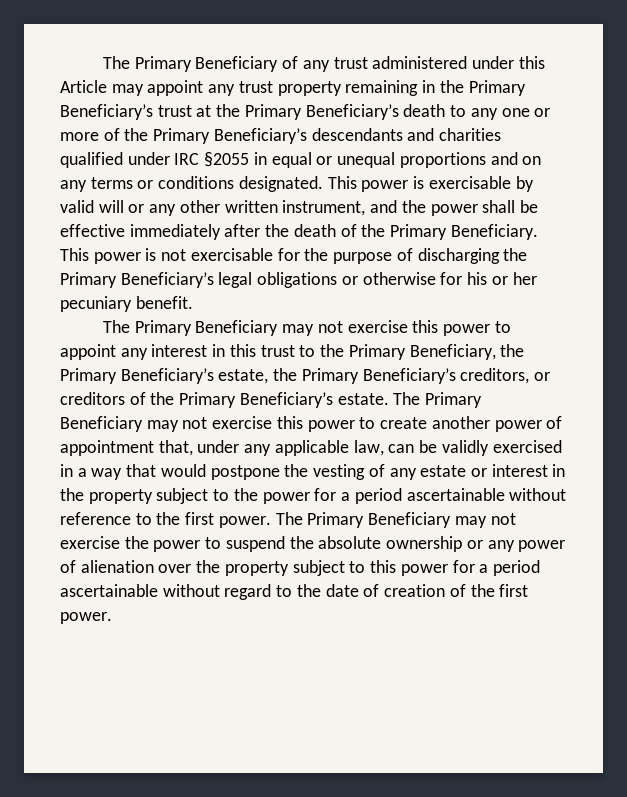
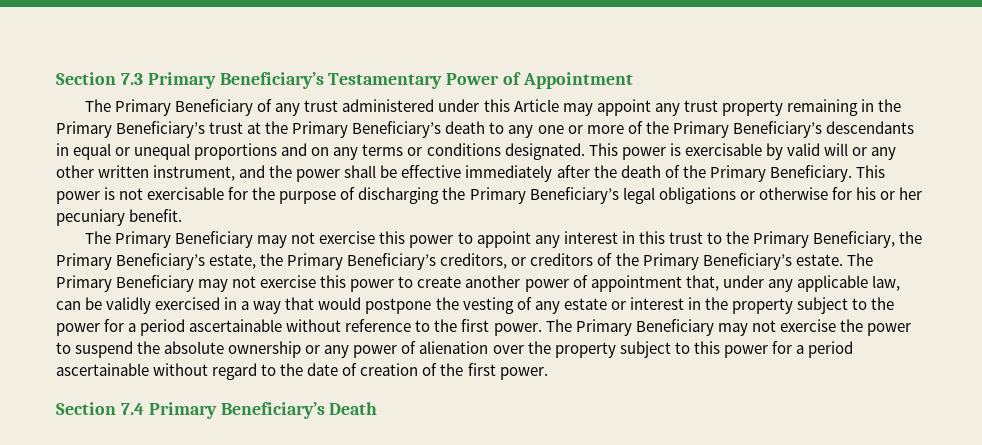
(102, 62) none -> [56,72,634,89] Section 7.3 Primary Beneficiary’s Testamentary Power of Appointment //
[407,128,502,141] [60,152,250,168] and charities qualified under IRC §2055 -> (914, 127) none
(112, 618) none -> [56,402,378,419] // Section 7.4 Primary Beneficiary’s Death

